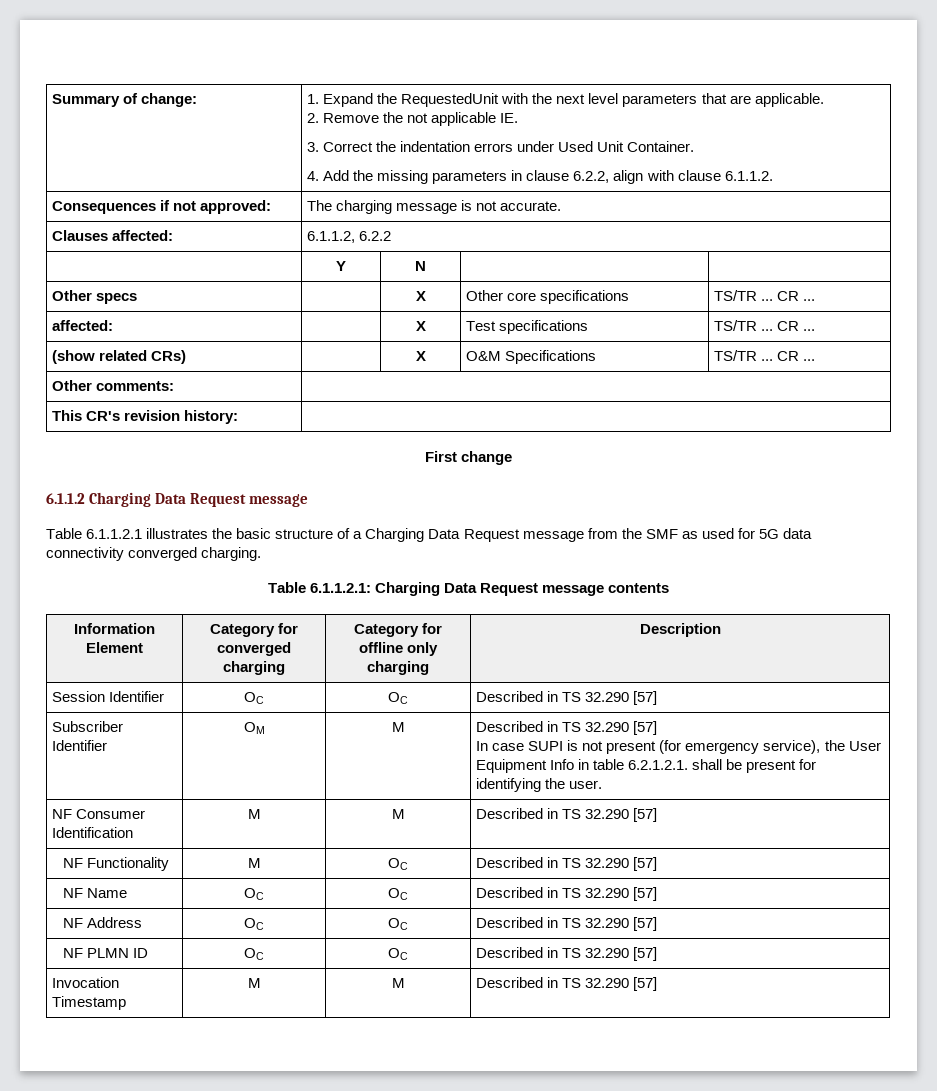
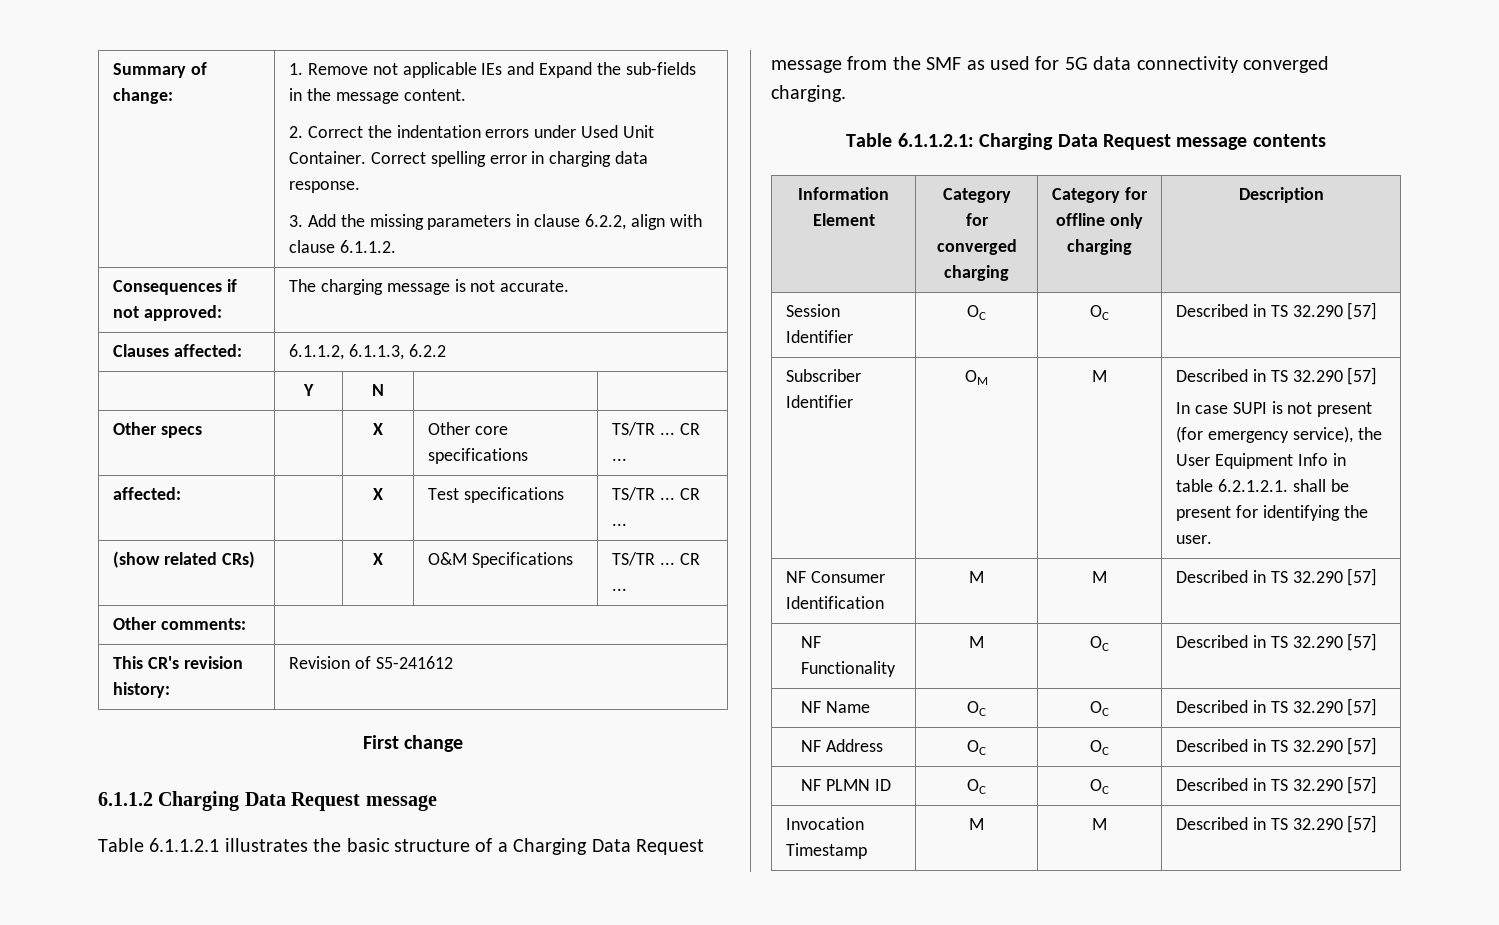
[323,93,824,107] [307,112,519,126] [307,142,320,152] Expand the RequestedUnit with the next level parameters that are applicable. // 2. Remove the not applicable IE. // 3. -> [307,62,696,78] [288,88,466,104] [288,126,303,138] Remove not applicable IEs and Expand the sub-fields in the message content. // 2.
[307,171,320,181] // 4. -> [370,151,649,167] [288,181,360,193] [288,215,303,227] Correct spelling error in charging data response. // 3.
(356, 237) none -> [348,344,404,360] 6.1.1.3,
(239, 417) none -> [288,656,453,669] Revision of S5-241612

